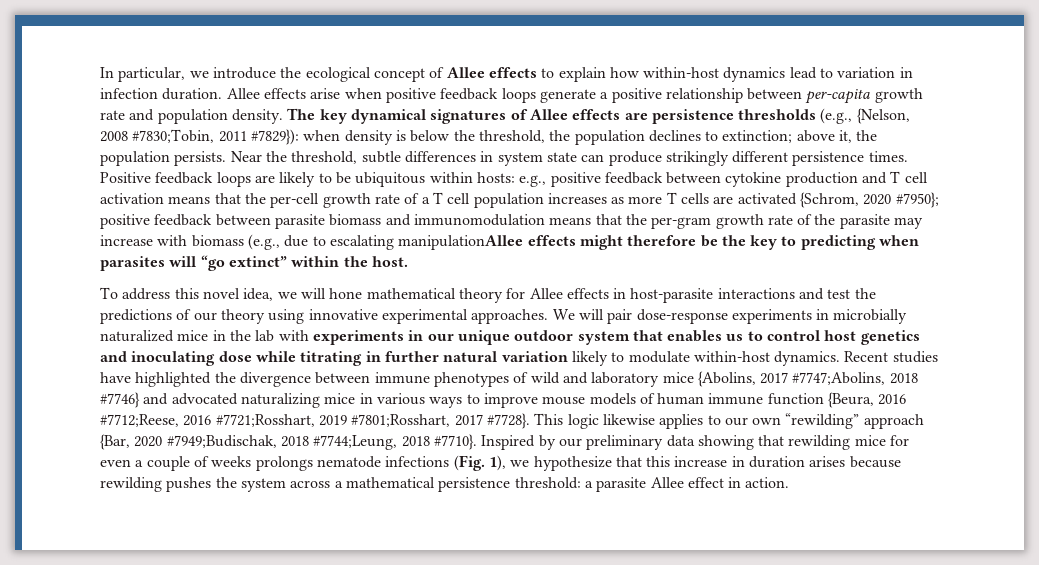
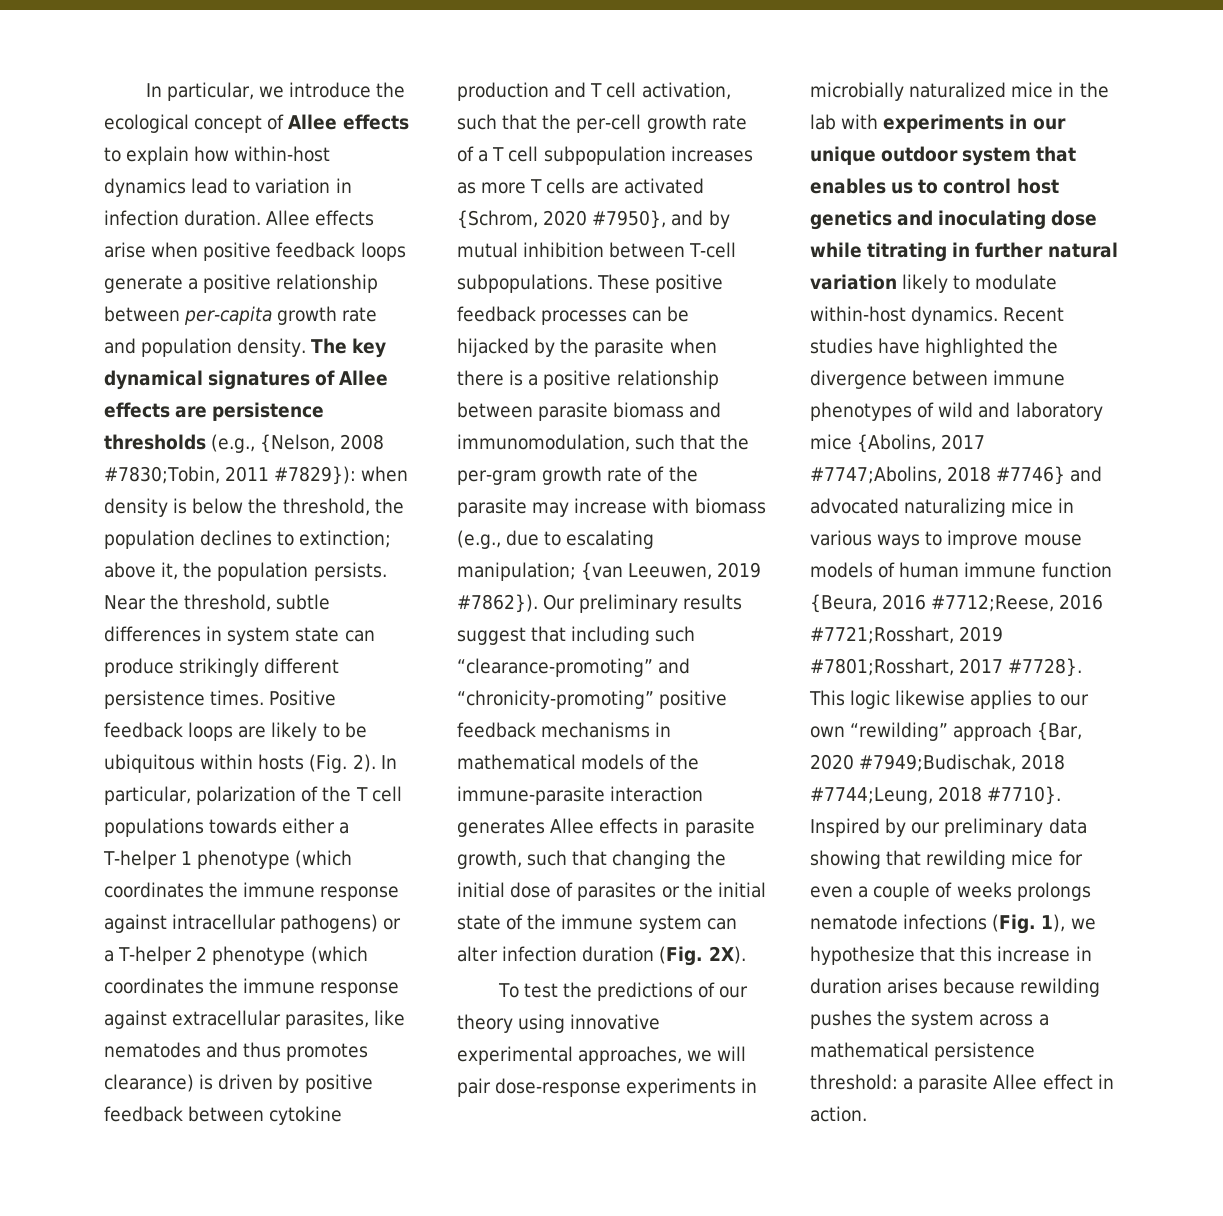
[476,172,547,187] hosts: e.g., -> [258,754,397,773] [104,786,402,805] [104,818,350,837] [103,850,353,869] [104,882,400,901] [104,914,402,933] [104,946,368,965] [104,978,400,997] [104,1010,406,1029] [104,1042,369,1061] [104,1074,300,1093] hosts (Fig. 2). In particular, polarization of the T cell populations towards either a T-helper 1 phenotype (which coordinates the immune response against intracellular pathogens) or a T-helper 2 phenotype (which coordinates the immune response against extracellular parasites, like nematodes and thus promotes clearance) is driven by
[100,193,211,204] activation means -> [641,82,731,100] [457,114,497,130] activation, such
[473,193,544,208] population -> [543,146,666,165] subpopulation
[895,192,939,208] [100,214,213,229] #7950}; positive feedback -> [592,210,730,229] [457,242,737,258] [457,274,724,293] [457,306,690,325] [457,338,717,357] [457,370,719,389] #7950}, and by mutual inhibition between T-cell subpopulations. These positive feedback processes can be hijacked by the parasite when there is a positive relationship
[413,214,592,226] immunomodulation means -> [457,434,676,452] immunomodulation, such
[398,235,920,250] [100,255,408,271] [100,287,825,303] manipulationAllee effects might therefore be the key to predicting when parasites will “go extinct” within the host. // To address this novel idea, we will hone mathematical theory for Allee effects in host-parasite interactions and -> [457,562,762,581] [457,594,743,613] [457,626,696,645] [457,658,691,677] [457,690,728,709] [457,722,672,738] [457,754,700,770] [457,786,704,805] [457,818,755,837] [457,850,726,869] [457,882,766,901] [457,914,737,933] [457,946,746,966] [497,983,519,998] manipulation; {van Leeuwen, 2019 #7862}). Our preliminary results suggest that including such “clearance-promoting” and “chronicity-promoting” positive feedback mechanisms in mathematical models of the immune-parasite interaction generates Allee effects in parasite growth, such that changing the initial dose of parasites or the initial state of the immune system can alter infection duration (Fig. 2X). // To
[471,309,575,324] approaches. We -> [578,1046,713,1065] approaches, we

